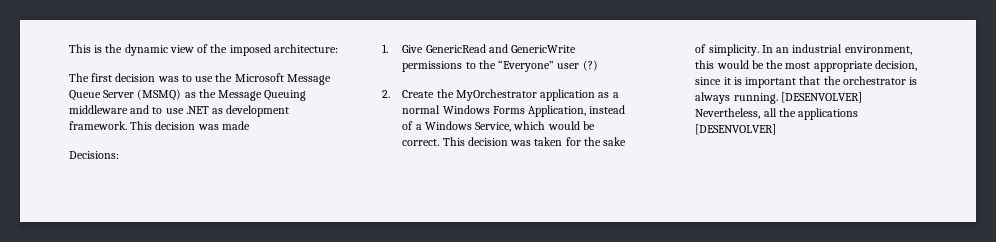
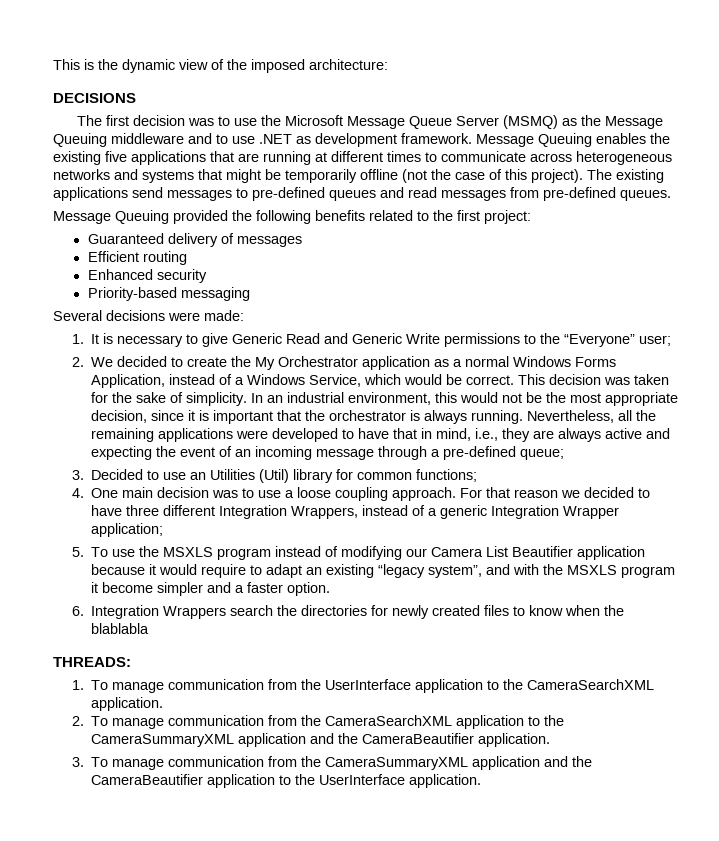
(338, 48) none -> [53,93,136,103] // DECISIONS
[130,121,250,130] [69,151,119,159] [382,44,577,53] This decision was made // Decisions: // 1. Give GenericRead and GenericWrite -> [476,133,670,147] [53,151,672,165] [53,169,664,183] [53,187,671,201] [53,210,531,224] [87,233,302,247] [87,251,187,265] [87,269,207,283] [87,287,250,301] [53,310,244,321] [71,333,440,347] Message Queuing enables the existing five applications that are running at different times to communicate across heterogeneous networks and systems that might be temporarily offline (not the case of this project). The existing applications send messages to pre-defined queues and read messages from pre-defined queues. // Message Queuing provided the following benefits related to the first project: // Guaranteed delivery of messages // Efficient routing // Enhanced security // Priority-based messaging // Several decisions were made: // 1. It is necessary to give Generic Read and Generic Write
[557,60,598,71] [382,89,537,101] user (?) // 2. Create the MyOrchestrator -> [638,335,671,346] [71,356,358,370] user; // 2. We decided to create the My Orchestrator
(749, 64) none -> [501,393,522,403] not
[780,92,862,103] [DESENVOLVER] -> (523, 417) none
[798,108,859,120] [695,124,777,135] applications [DESENVOLVER] -> [90,428,670,442] [90,446,564,460] [71,469,477,483] [71,487,650,501] [90,505,619,519] [90,523,163,537] [71,546,645,560] [90,564,675,578] [90,582,330,596] [71,605,624,619] [90,623,149,634] [53,657,131,667] [71,679,654,693] [90,697,163,711] [71,715,564,729] [90,733,550,747] [71,756,592,770] [90,774,481,788] remaining applications were developed to have that in mind, i.e., they are always active and expecting the event of an incoming message through a pre-defined queue; // 3. Decided to use an Utilities (Util) library for common functions; // 4. One main decision was to use a loose coupling approach. For that reason we decided to have three different Integration Wrappers, instead of a generic Integration Wrapper application; // 5. To use the MSXLS program instead of modifying our Camera List Beautifier application because it would require to adapt an existing “legacy system”, and with the MSXLS program it become simpler and a faster option. // 6. Integration Wrappers search the directories for newly created files to know when the blablabla // THREADS: // 1. To manage communication from the UserInterface application to the CameraSearchXML application. // 2. To manage communication from the CameraSearchXML application to the CameraSummaryXML application and the CameraBeautifier application. // 3. To manage communication from the CameraSummaryXML application and the CameraBeautifier application to the UserInterface application.

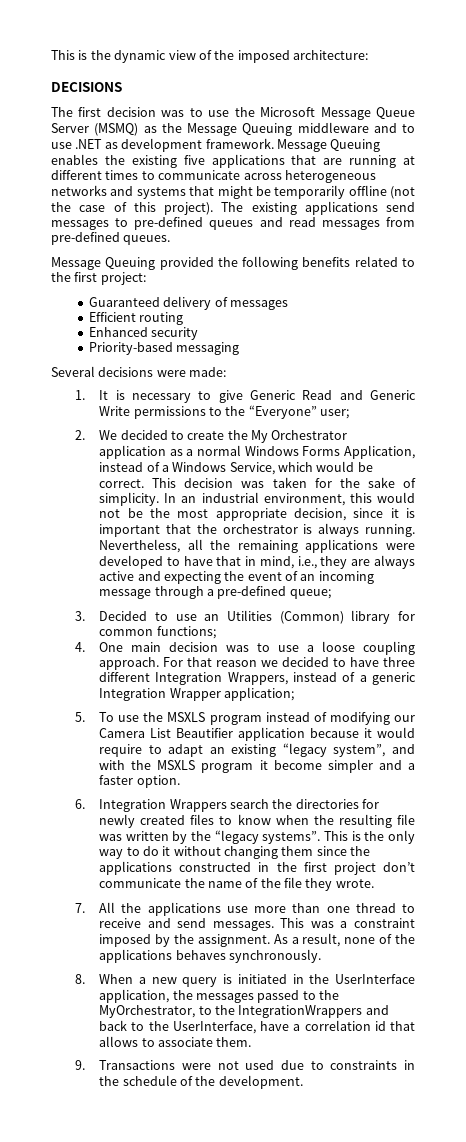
[258,469,289,483] (Util) -> [279,611,344,624] (Common)
[90,623,149,634] [53,657,131,667] [71,679,654,693] [90,697,163,711] [71,715,564,729] [90,733,550,747] [71,756,592,770] [90,774,481,788] blablabla // THREADS: // 1. To manage communication from the UserInterface application to the CameraSearchXML application. // 2. To manage communication from the CameraSearchXML application to the CameraSummaryXML application and the CameraBeautifier application. // 3. To manage communication from the CameraSummaryXML application and the CameraBeautifier application to the UserInterface application. -> [338,814,415,828] [99,830,416,844] [99,846,371,859] [99,861,415,875] [99,877,374,891] [75,902,415,916] [99,918,415,931] [99,933,415,947] [99,949,321,963] [75,974,415,987] [99,989,340,1003] [99,1005,389,1018] [99,1020,415,1034] [99,1036,252,1047] [75,1060,416,1070] [99,1075,303,1089] resulting file was written by the “legacy systems”. This is the only way to do it without changing them since the applications constructed in the first project don’t communicate the name of the file they wrote. // 7. All the applications use more than one thread to receive and send messages. This was a constraint imposed by the assignment. As a result, none of the applications behaves synchronously. // 8. When a new query is initiated in the UserInterface application, the messages passed to the MyOrchestrator, to the IntegrationWrappers and back to the UserInterface, have a correlation id that allows to associate them. // 9. Transactions were not used due to constraints in the schedule of the development.

